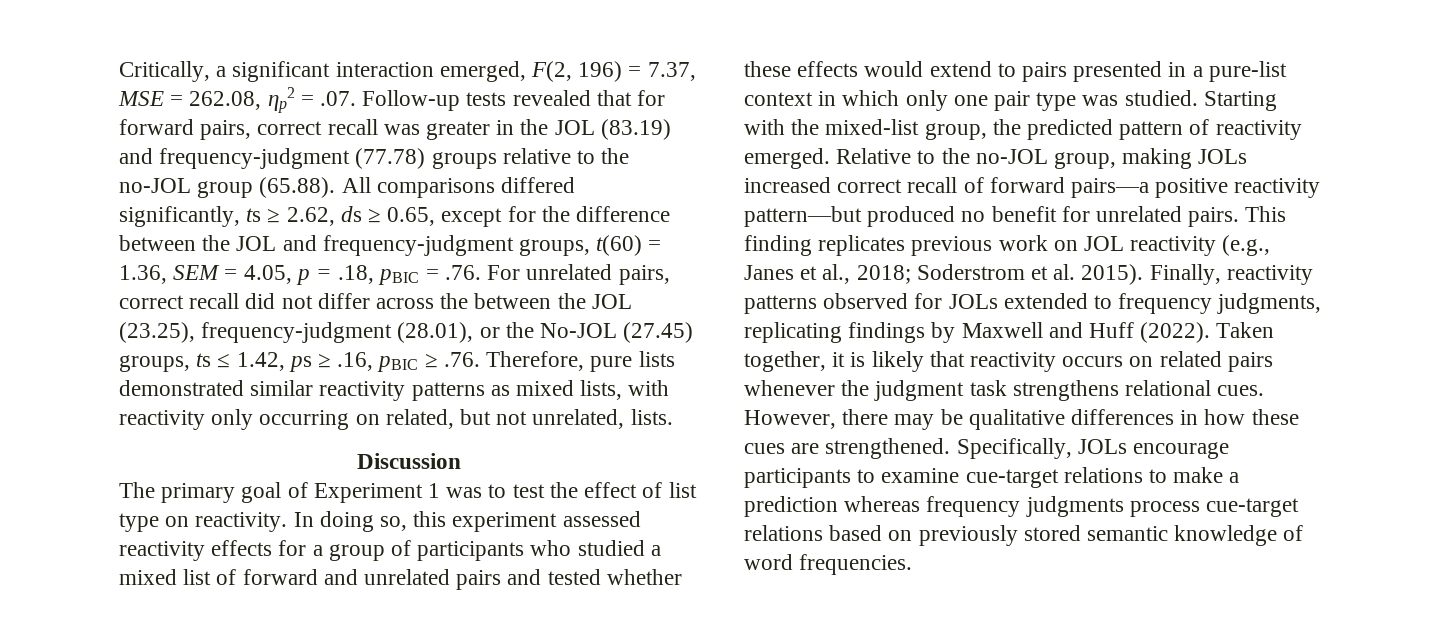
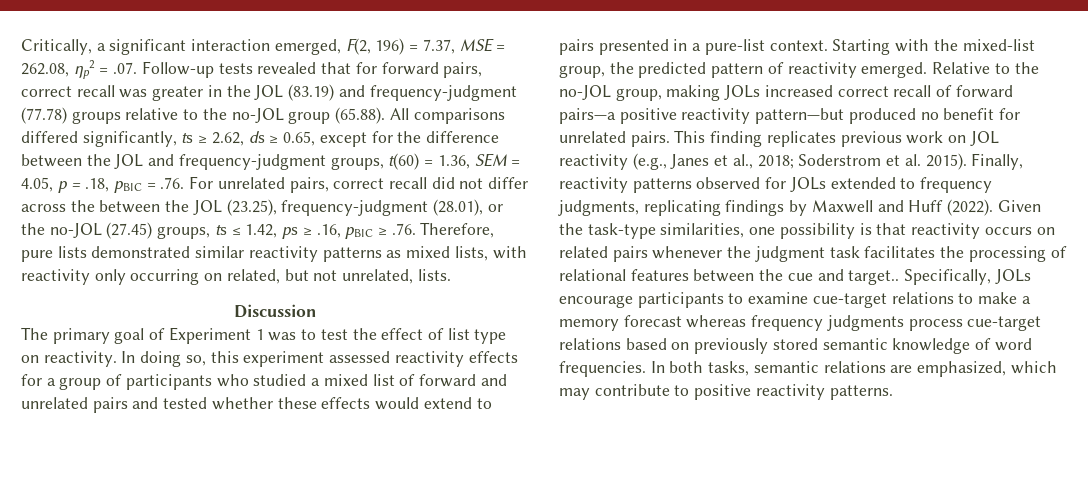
[540,323,618,338] No-JOL -> [49,223,102,238] no-JOL
[744,90,1198,111] context in which only one pair type was studied. -> [769,40,828,51] context.
[1216,322,1275,338] [744,351,924,372] Taken together, it is likely -> [997,200,1041,212] [559,223,872,239] Given the task-type similarities, one possibility is
[1012,380,1265,401] [744,409,1299,430] [744,438,951,459] strengthens relational cues. However, there may be qualitative differences in how these cues are strengthened. -> [864,246,1067,262] [559,269,900,285] facilitates the processing of relational features between the cue and target..
[744,496,838,517] prediction -> [559,315,682,331] memory forecast
(913, 564) none -> [650,361,1057,377] [559,384,893,400] In both tasks, semantic relations are emphasized, which may contribute to positive reactivity patterns.

